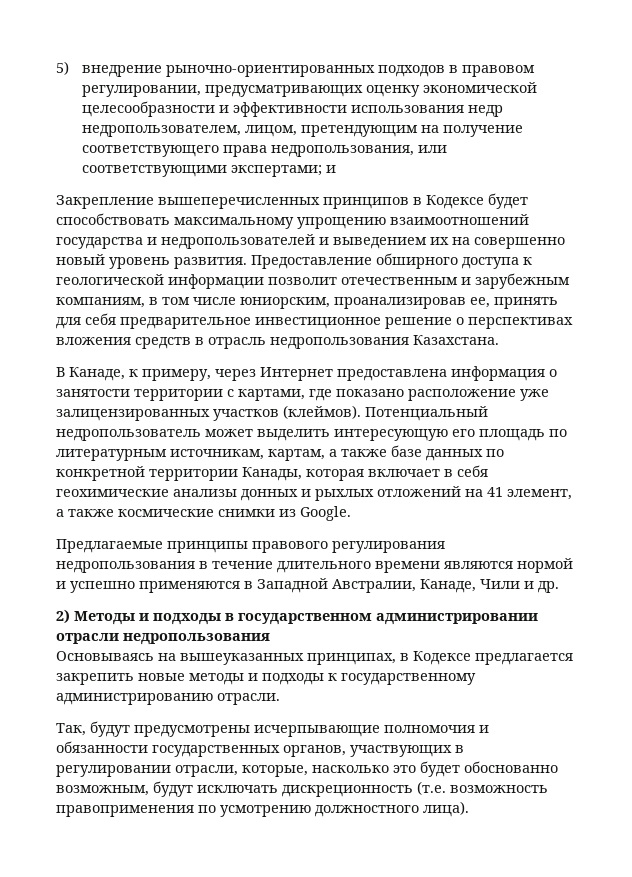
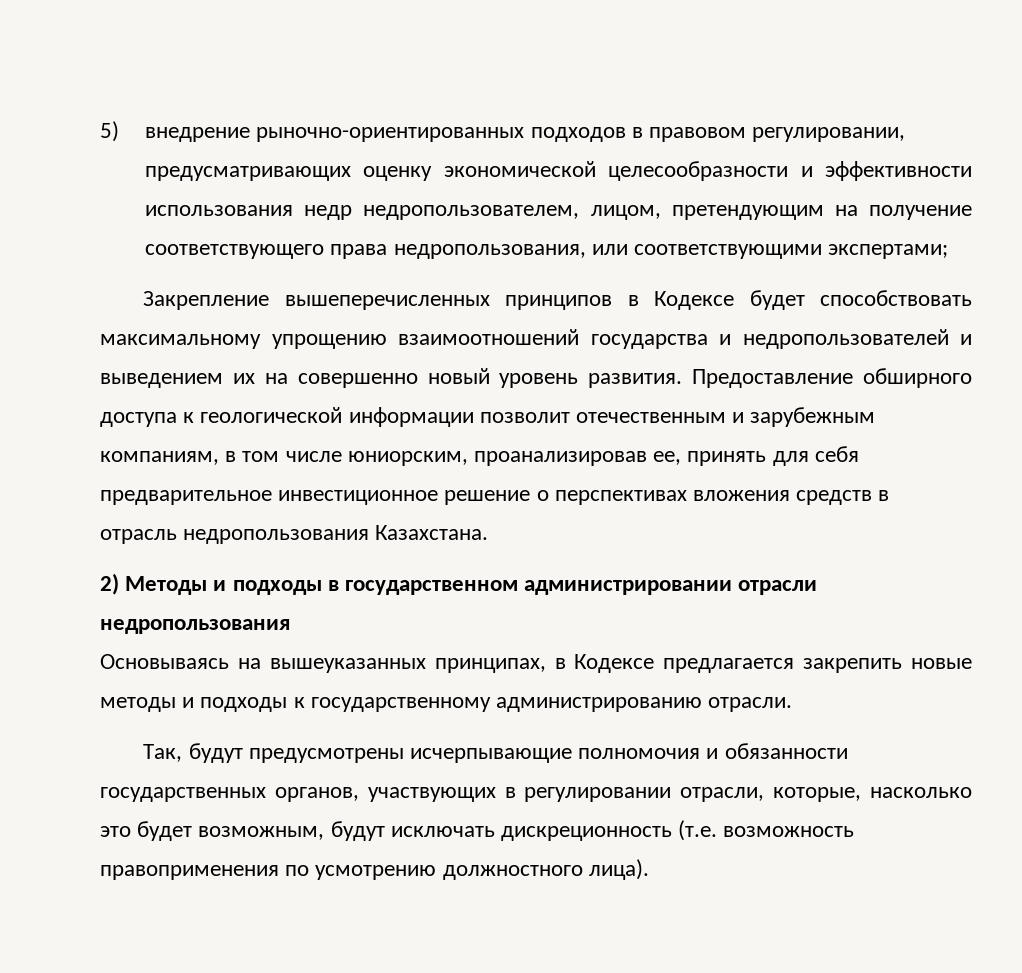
[325,165,336,173] и -> (949, 251) none
[56,366,557,381] [56,389,549,401] [56,405,488,421] [56,429,567,441] [56,445,504,461] [56,465,488,481] [56,486,572,501] [56,506,351,521] [56,539,445,553] [56,558,573,573] [56,578,559,593] // В Канаде, к примеру, через Интернет предоставлена информация о занятости территории с картами, где показано расположение уже залицензированных участков (клеймов). Потенциальный недропользователь может выделить интересующую его площадь по литературным источникам, картам, а также базе данных по конкретной территории Канады, которая включает в себя геохимические анализы донных и рыхлых отложений на 41 элемент, а также космические снимки из Google. // Предлагаемые принципы правового регулирования недропользования в течение длительного времени являются нормой и успешно применяются в Западной Австралии, Канаде, Чили и др. -> (489, 532) none
[464,761,558,773] обоснованно -> (193, 831) none

